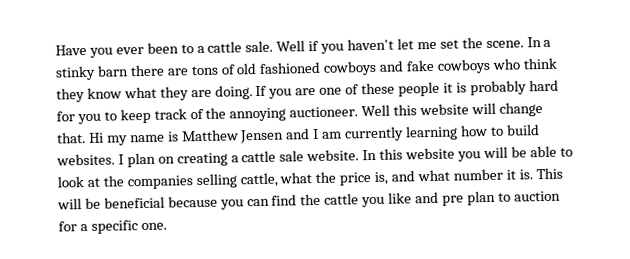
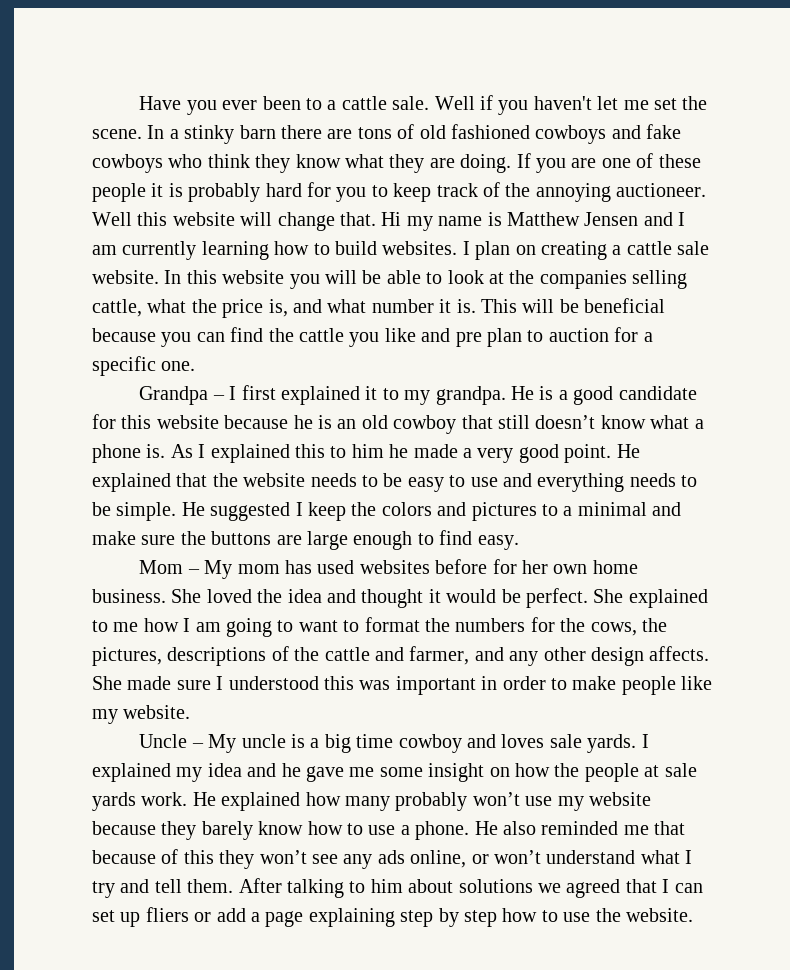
(167, 226) none -> [139,385,697,405] [92,414,704,434] [92,444,640,463] [92,473,698,492] [92,502,682,521] [92,530,519,550] [139,559,638,579] [92,588,708,608] [92,617,667,637] [92,646,710,666] [92,676,713,695] [92,705,191,724] [139,734,649,753] [92,763,697,782] [92,792,651,811] [92,821,686,840] [92,849,693,869] [92,878,703,898] [92,907,693,927] // Grandpa – I first explained it to my grandpa. He is a good candidate for this website because he is an old cowboy that still doesn’t know what a phone is. As I explained this to him he made a very good point. He explained that the website needs to be easy to use and everything needs to be simple. He suggested I keep the colors and pictures to a minimal and make sure the buttons are large enough to find easy. // Mom – My mom has used websites before for her own home business. She loved the idea and thought it would be perfect. She explained to me how I am going to want to format the numbers for the cows, the pictures, descriptions of the cattle and farmer, and any other design affects. She made sure I understood this was important in order to make people like my website. // Uncle – My uncle is a big time cowboy and loves sale yards. I explained my idea and he gave me some insight on how the people at sale yards work. He explained how many probably won’t use my website because they barely know how to use a phone. He also reminded me that because of this they won’t see any ads online, or won’t understand what I try and tell them. After talking to him about solutions we agreed that I can set up fliers or add a page explaining step by step how to use the website.

